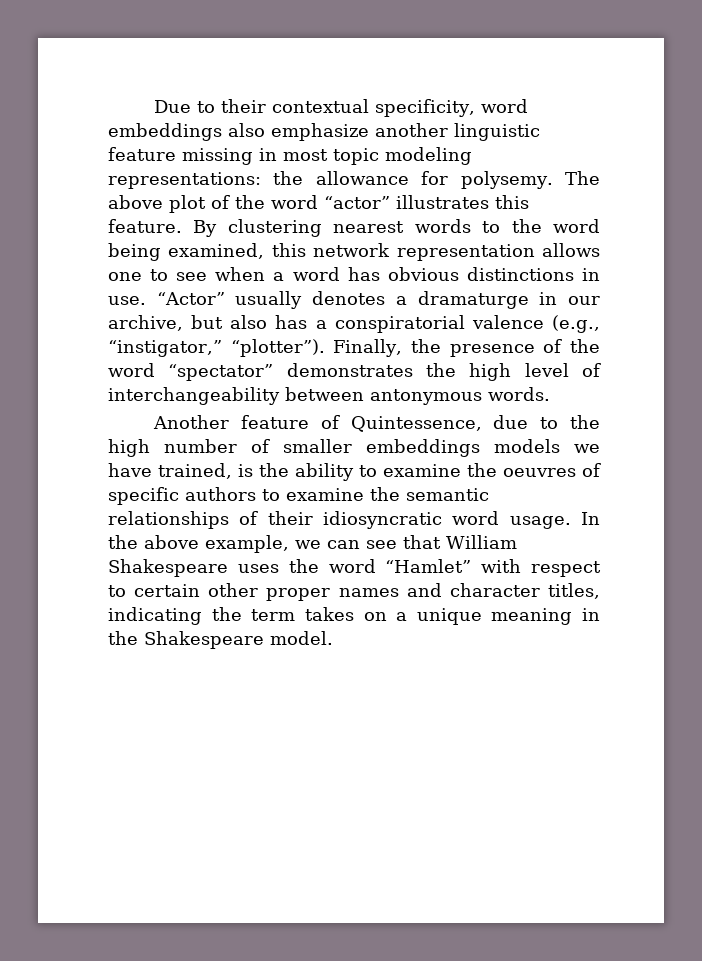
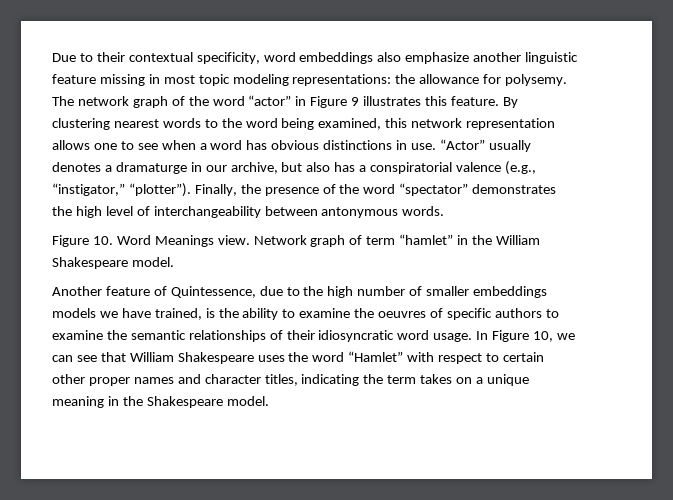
[108,195,206,213] above plot -> [77,96,168,108] network graph
(390, 202) none -> [295,96,360,108] in Figure 9
(550, 394) none -> [52,234,540,247] [52,257,174,269] // Figure 10. Word Meanings view. Network graph of term “hamlet” in the William Shakespeare model.
[108,535,289,553] the above example, -> [492,330,554,342] Figure 10,

